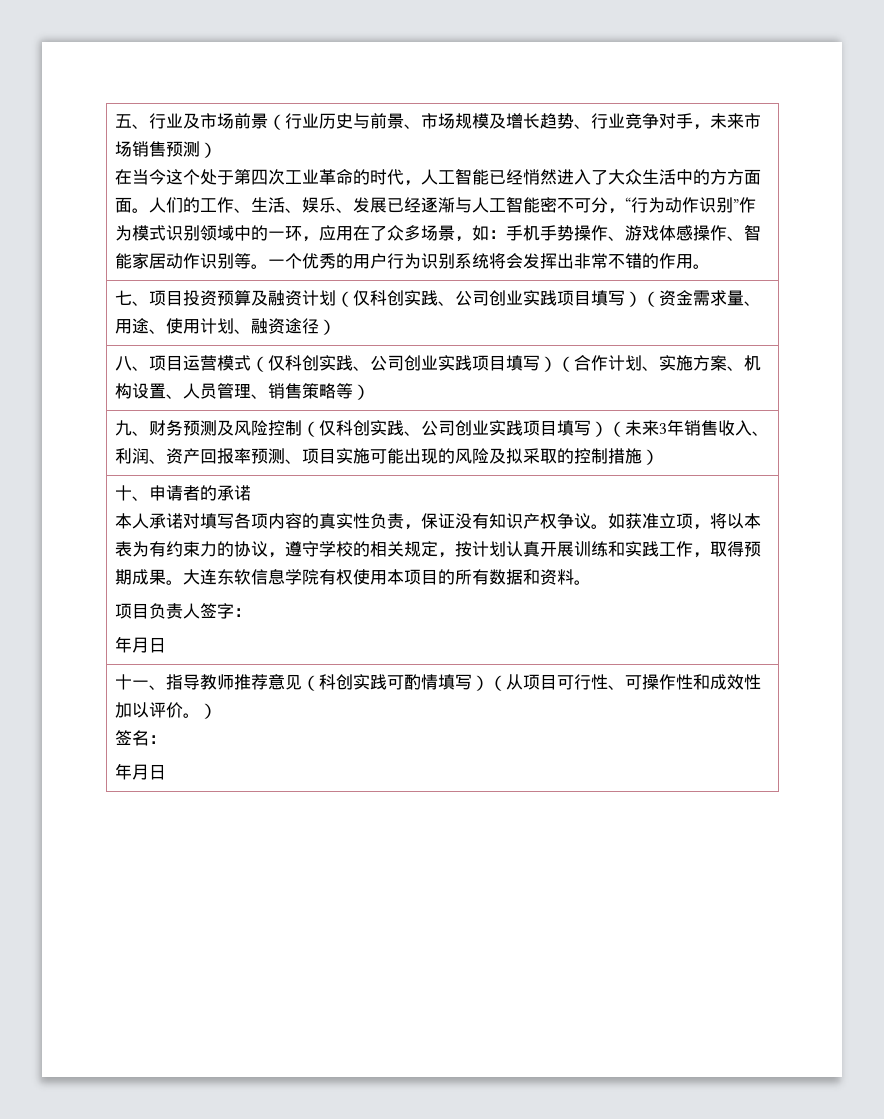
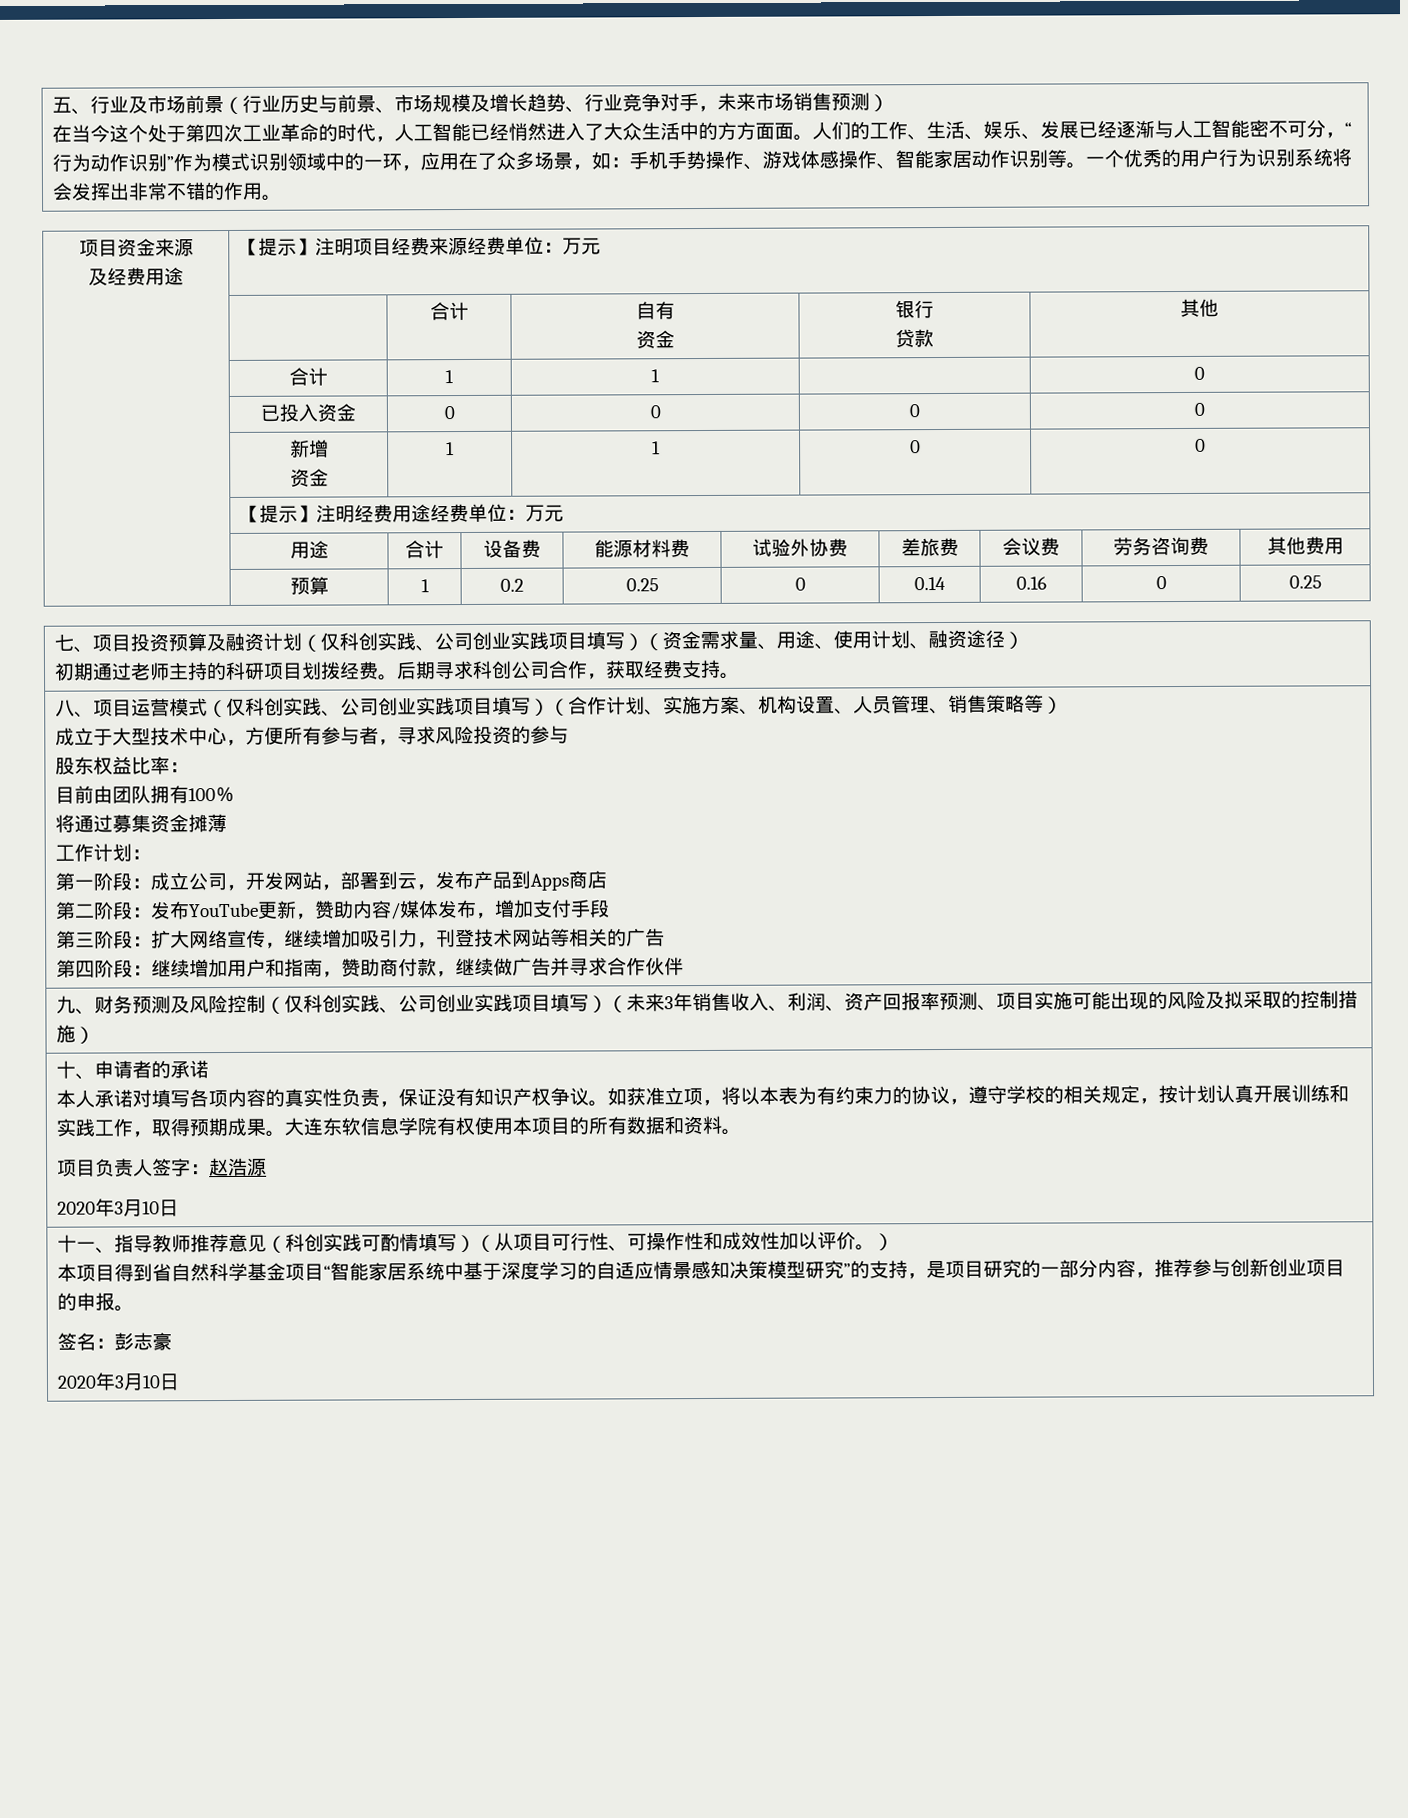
(711, 266) none -> [78,238,194,257] [88,267,184,286] [238,236,601,256] [429,301,469,321] [635,301,675,320] [635,330,675,349] [895,300,934,319] [895,329,934,348] [1180,298,1219,317] [288,367,328,386] [445,370,454,384] [651,369,660,383] [1194,366,1205,380] [260,403,356,422] [443,406,455,420] [649,405,661,419] [909,404,920,418] [1194,402,1205,416] [289,439,329,458] [289,468,329,487] [446,442,455,456] [652,441,661,455] [910,440,921,454] [1195,438,1206,452] [239,503,564,523] [289,540,329,559] [405,540,444,559] [483,539,541,558] [594,539,690,558] [752,538,848,557] [900,537,959,557] [1002,537,1060,556] [1113,536,1209,556] [1266,536,1344,555] [289,576,329,595] [420,579,430,593] [500,578,524,592] [625,578,659,592] [794,577,806,591] [914,576,946,591] [1015,576,1047,590] [1155,576,1167,590] [1288,575,1322,589] // 项目资金来源 // 及经费用途 | 【提示】注明项目经费来源经费单位：万元 // | | 合计 | 自有 // 资金 | 银行 // 贷款 | 其他 // | 合计 | 1 | 1 | | 0 // | 已投入资金 | 0 | 0 | 0 | 0 // | 新增 // 资金 | 1 | 1 | 0 | 0 // | 【提示】注明经费用途经费单位：万元 // | 用途 | 合计 | 设备费 | 能源材料费 | 试验外协费 | 差旅费 | 会议费 | 劳务咨询费 | 其他费用 // | 预算 | 1 | 0.2 | 0.25 | 0 | 0.14 | 0.16 | 0 | 0.25
(337, 327) none -> [53,659,740,681] // 初期通过老师主持的科研项目划拨经费。后期寻求科创公司合作，获取经费支持。
(371, 392) none -> [54,725,569,747] [54,756,189,775] [54,785,235,804] [54,813,227,833] [54,843,151,862] [54,870,607,892] [54,899,610,920] [55,928,665,949] [55,957,684,978] // 成立于大型技术中心，方便所有参与者，寻求风险投资的参与 // 股东权益比率： // 目前由团队拥有100％ // 将通过募集资金摊薄 // 工作计划： // 第一阶段：成立公司，开发网站，部署到云，发布产品到Apps商店 // 第二阶段：发布YouTube更新，赞助内容/媒体发布，增加支付手段 // 第三阶段：扩大网络宣传，继续增加吸引力，刊登技术网站等相关的广告 // 第四阶段：继续增加用户和指南，赞助商付款，继续做广告并寻求合作伙伴
[115,636,150,653] // 年月 -> [208,1157,267,1177] [56,1198,160,1217] 赵浩源 // 2020年3月10
[115,730,167,746] [115,763,150,780] 签名： // 年月 -> [56,1258,1345,1282] [56,1292,134,1312] [56,1332,172,1351] [56,1372,161,1391] 本项目得到省自然科学基金项目“智能家居系统中基于深度学习的自适应情景感知决策模型研究”的支持，是项目研究的一部分内容，推荐参与创新创业项目的申报。 // 签名：彭志豪 // 2020年3月10

